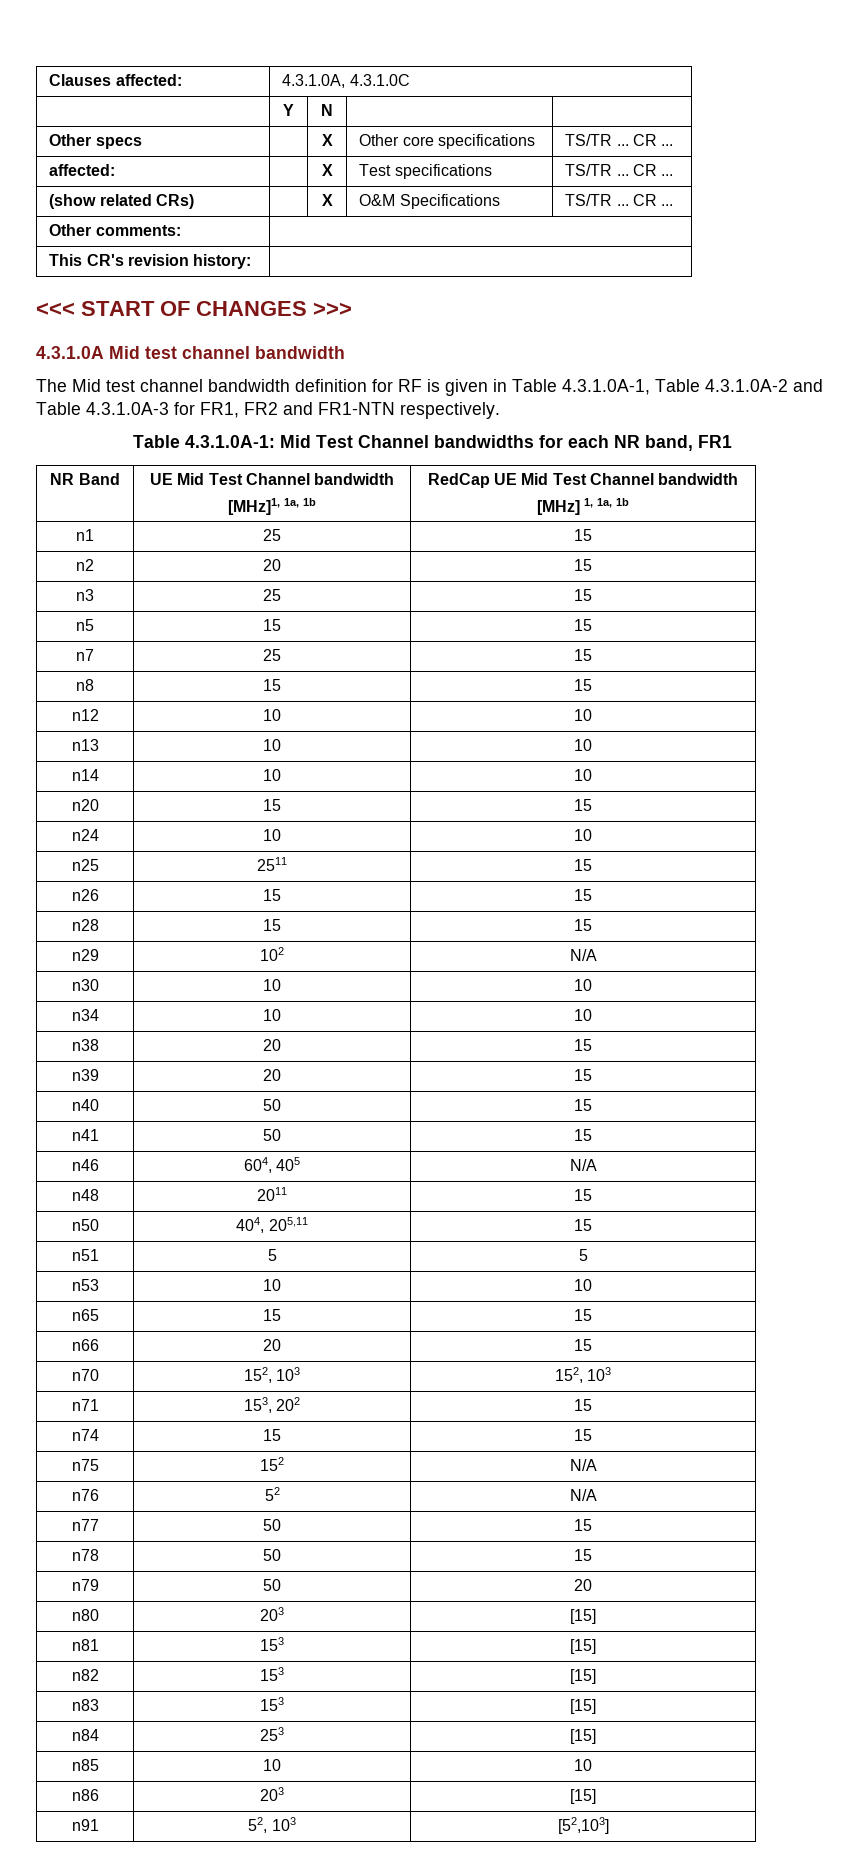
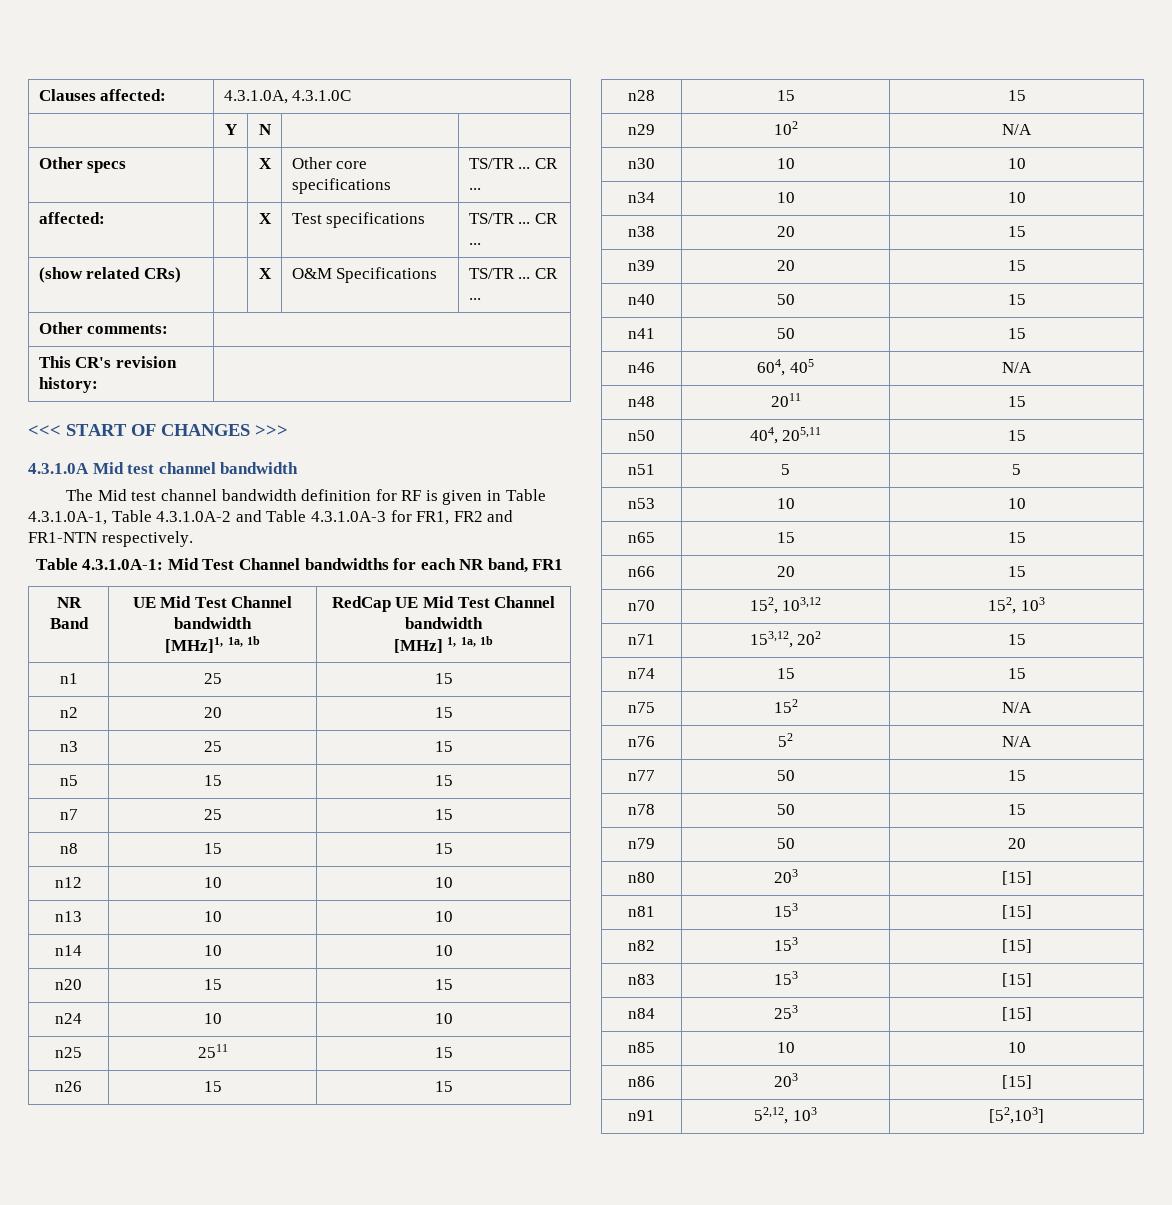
[276,1367,301,1381] 103 -> [782,597,822,611] 103,12
[243,1397,272,1413] 153, -> [749,631,793,648] 153,12,
[248,1817,268,1833] 52, -> [754,1107,789,1124] 52,12,

